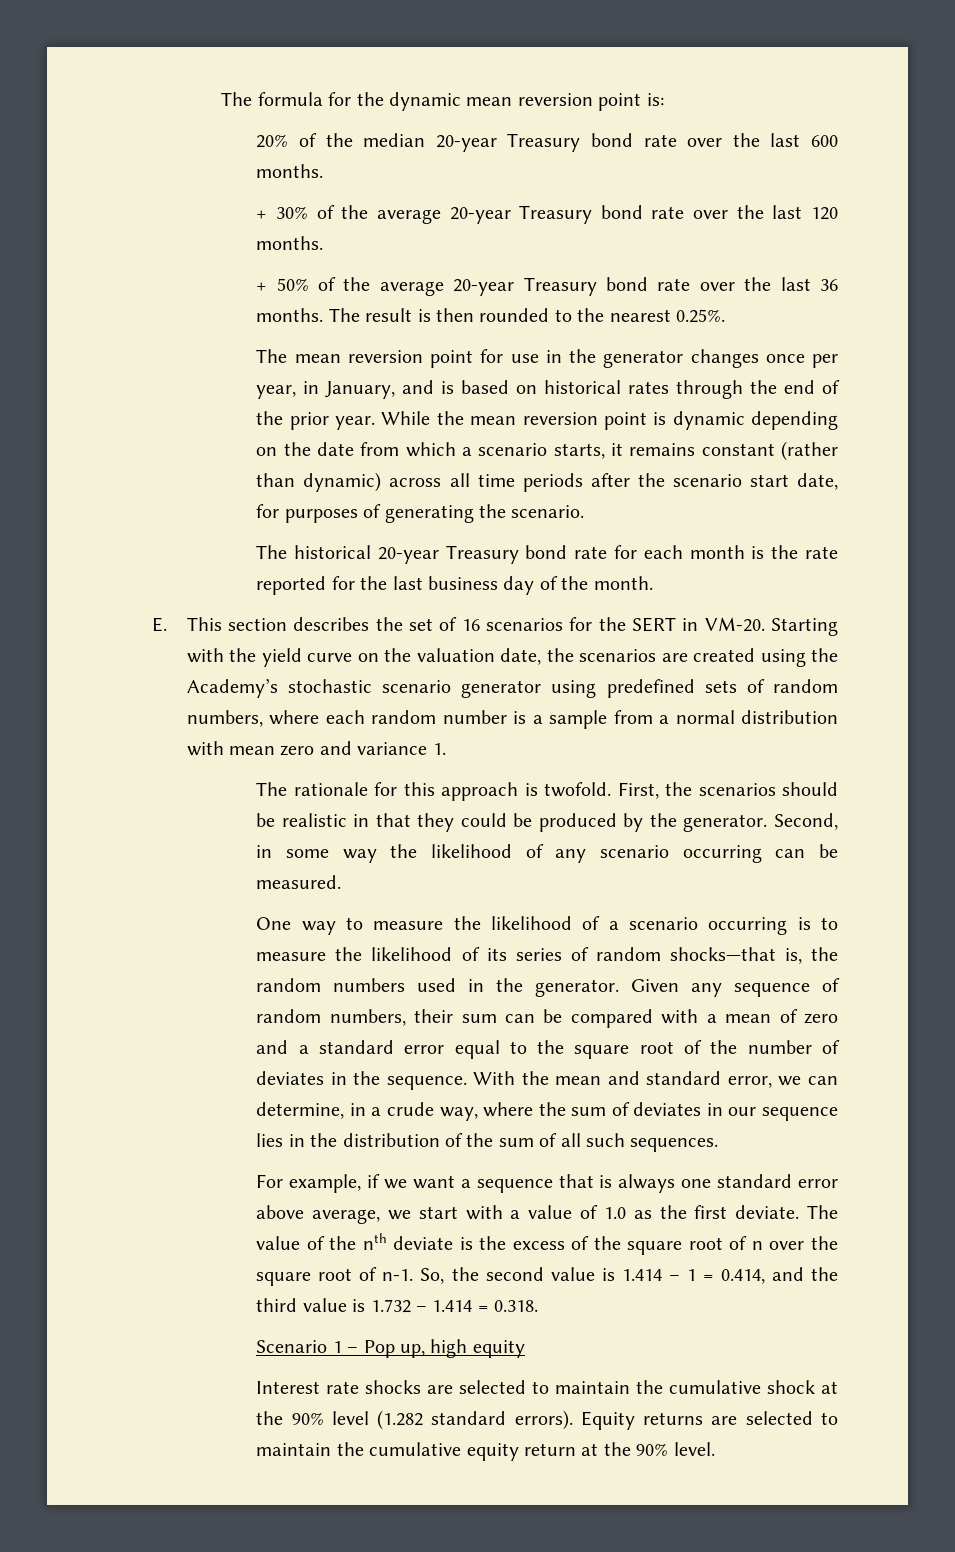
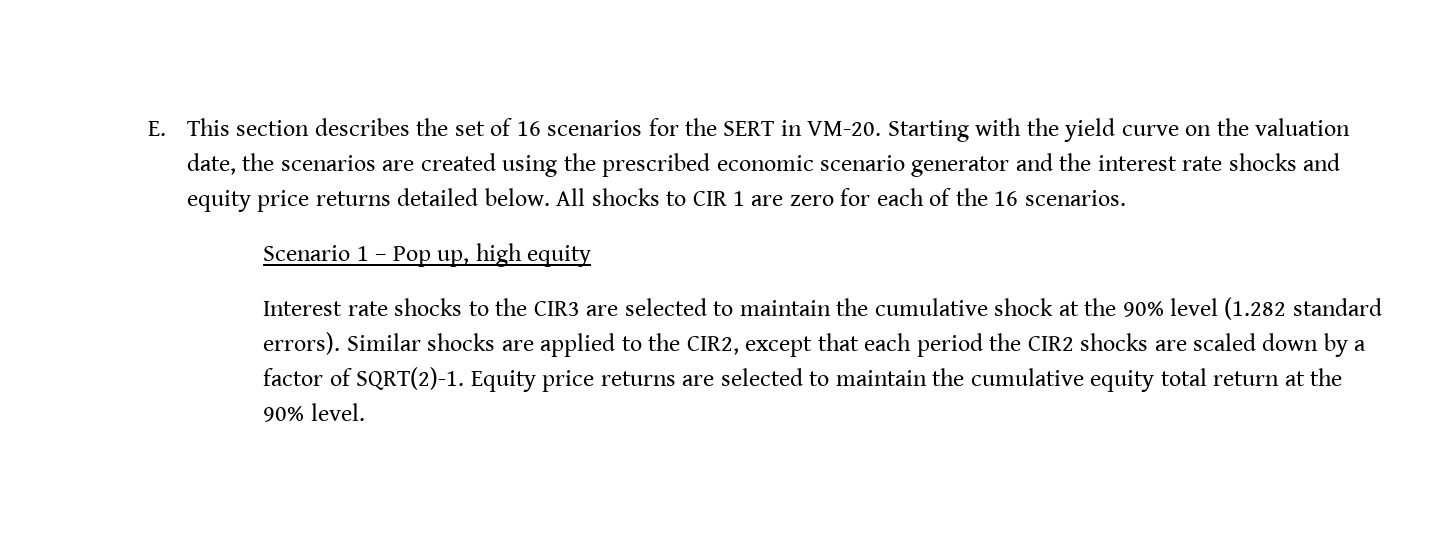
[221,92,664,111] [256,133,838,152] [256,164,324,178] [256,205,838,224] [256,236,324,250] [256,277,838,296] [256,308,725,323] [256,349,839,368] [256,380,841,399] [256,411,838,430] [256,441,838,461] [256,472,838,492] [256,504,585,523] [256,545,839,564] [256,576,653,595] The formula for the dynamic mean reversion point is: // 20% of the median 20-year Treasury bond rate over the last 600 months. // + 30% of the average 20-year Treasury bond rate over the last 120 months. // + 50% of the average 20-year Treasury bond rate over the last 36 months. The result is then rounded to the nearest 0.25%. // The mean reversion point for use in the generator changes once per year, in January, and is based on historical rates through the end of the prior year. While the mean reversion point is dynamic depending on the date from which a scenario starts, it remains constant (rather than dynamic) across all time periods after the scenario start date, for purposes of generating the scenario. // The historical 20-year Treasury bond rate for each month is the rate reported for the last business day of the month. // -> (148, 128) none
[186,678,838,698] [186,710,838,729] [186,741,446,756] [256,782,838,801] [256,813,839,832] [256,844,839,863] [256,875,342,889] [256,916,838,935] [256,947,838,964] [256,978,840,997] [256,1009,838,1028] [256,1040,841,1059] [256,1071,839,1090] [256,1102,839,1121] [256,1133,719,1152] [256,1174,838,1193] [256,1205,839,1224] [256,1233,838,1255] [256,1267,838,1286] [256,1298,539,1313] Academy’s stochastic scenario generator using predefined sets of random numbers, where each random number is a sample from a normal distribution with mean zero and variance 1. // The rationale for this approach is twofold. First, the scenarios should be realistic in that they could be produced by the generator. Second, in some way the likelihood of any scenario occurring can be measured. // One way to measure the likelihood of a scenario occurring is to measure the likelihood of its series of random shocks—that is, the random numbers used in the generator. Given any sequence of random numbers, their sum can be compared with a mean of zero and a standard error equal to the square root of the number of deviates in the sequence. With the mean and standard error, we can determine, in a crude way, where the sum of deviates in our sequence lies in the distribution of the sum of all such sequences. // For example, if we want a sequence that is always one standard error above average, we start with a value of 1.0 as the first deviate. The value of the nth deviate is the excess of the square root of n over the square root of n-1. So, the second value is 1.414 – 1 = 0.414, and the third value is 1.732 – 1.414 = 0.318. -> [602,153,1341,177] [186,188,1126,212] prescribed economic scenario generator and the interest rate shocks and equity price returns detailed below. All shocks to CIR 1 are zero for each of the 16 scenarios.
(422, 1387) none -> [468,298,580,316] to the CIR3
[580,1411,635,1430] Equity -> [346,333,1367,357] [263,367,595,392] Similar shocks are applied to the CIR2, except that each period the CIR2 shocks are scaled down by a factor of SQRT(2)-1. Equity price
(519, 1452) none -> [1160,368,1207,386] total

